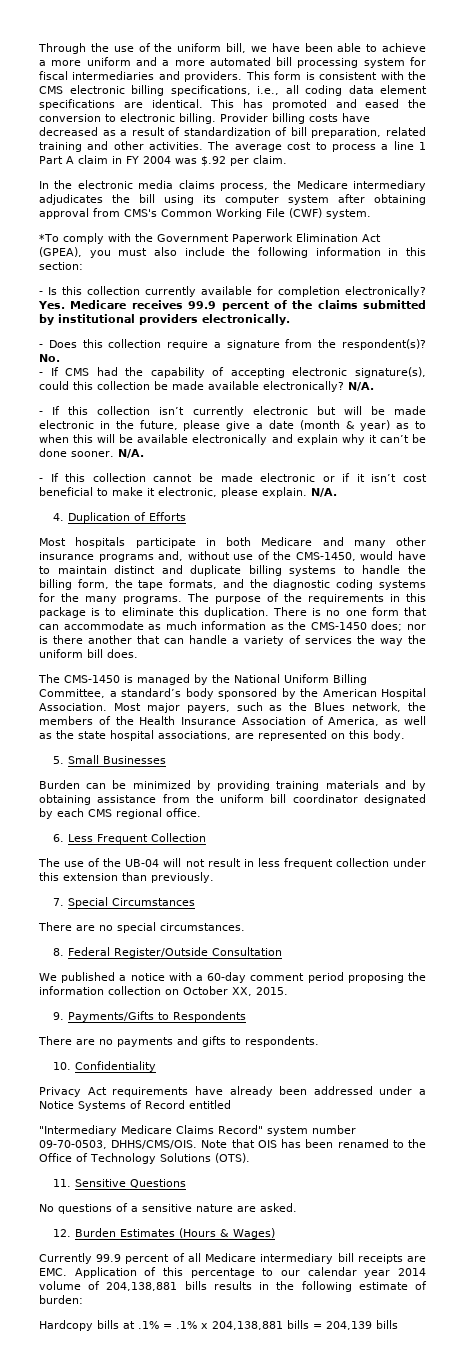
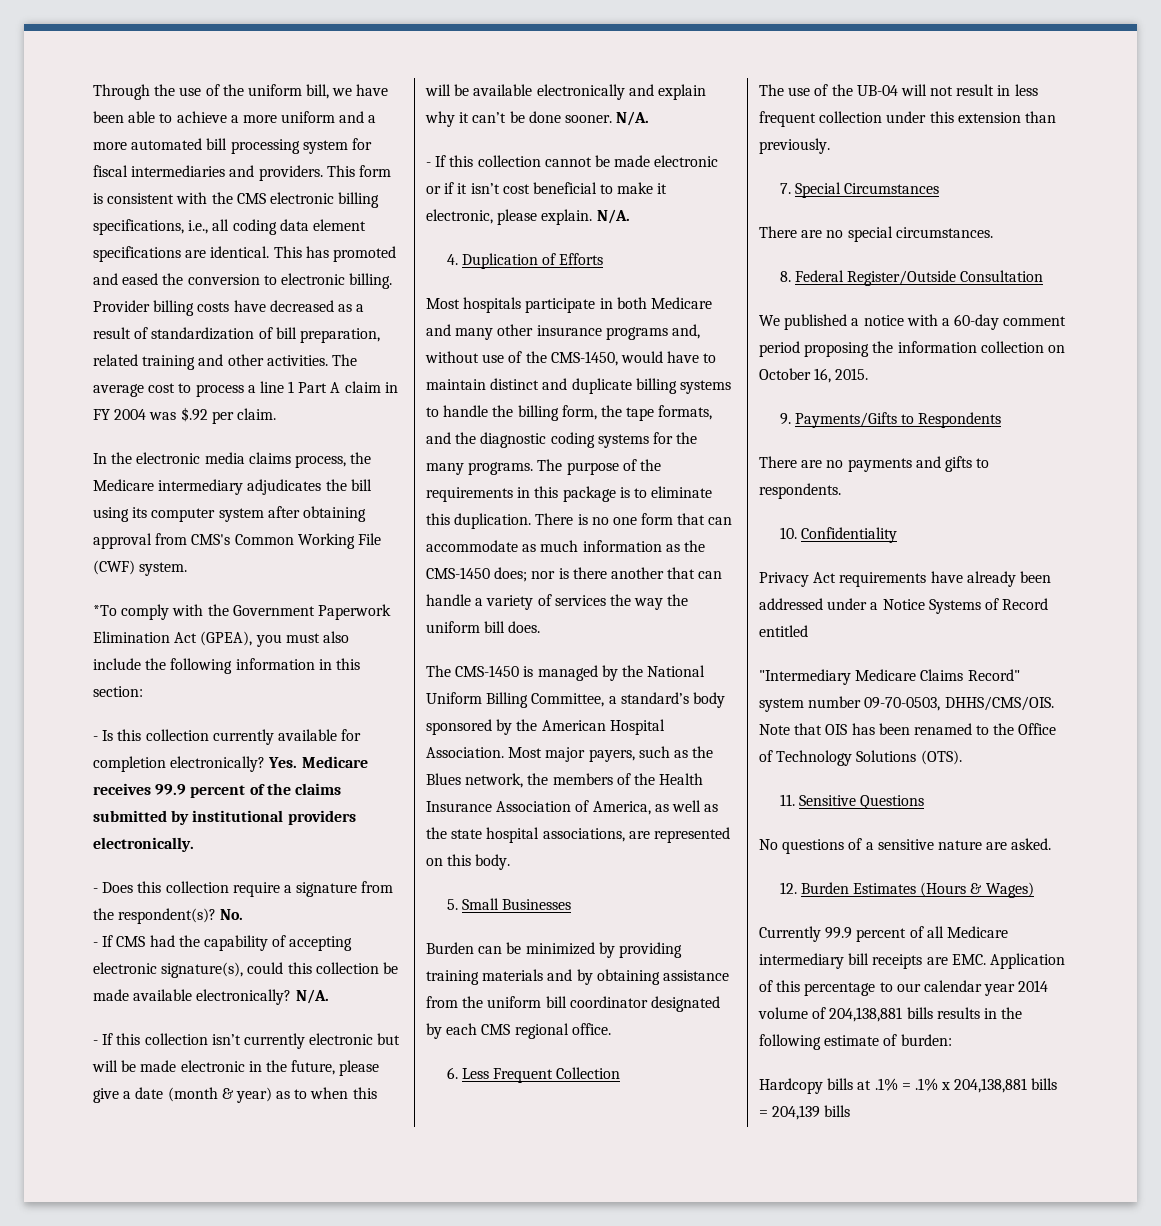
[232,987,252,996] XX, -> [814,368,832,383] 16,

